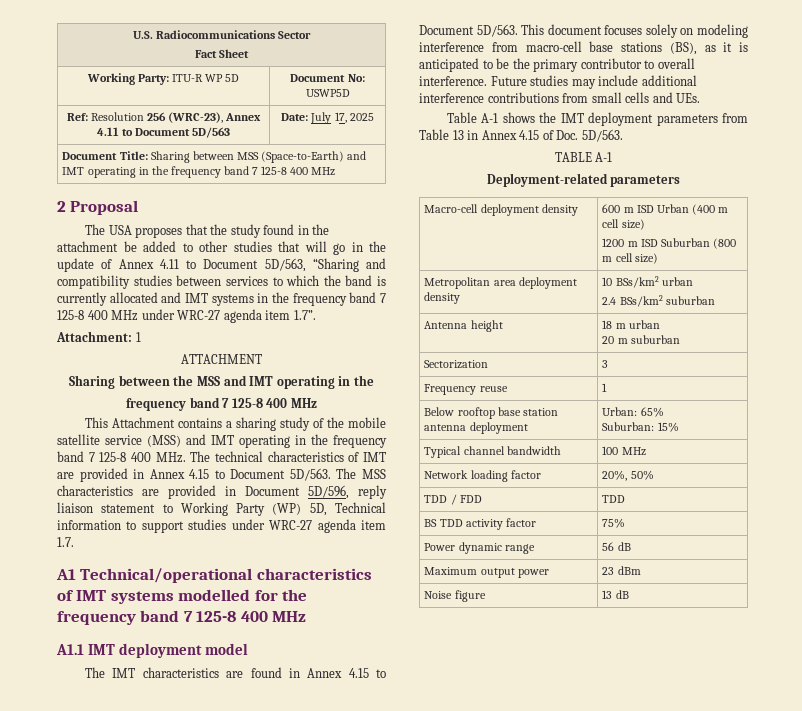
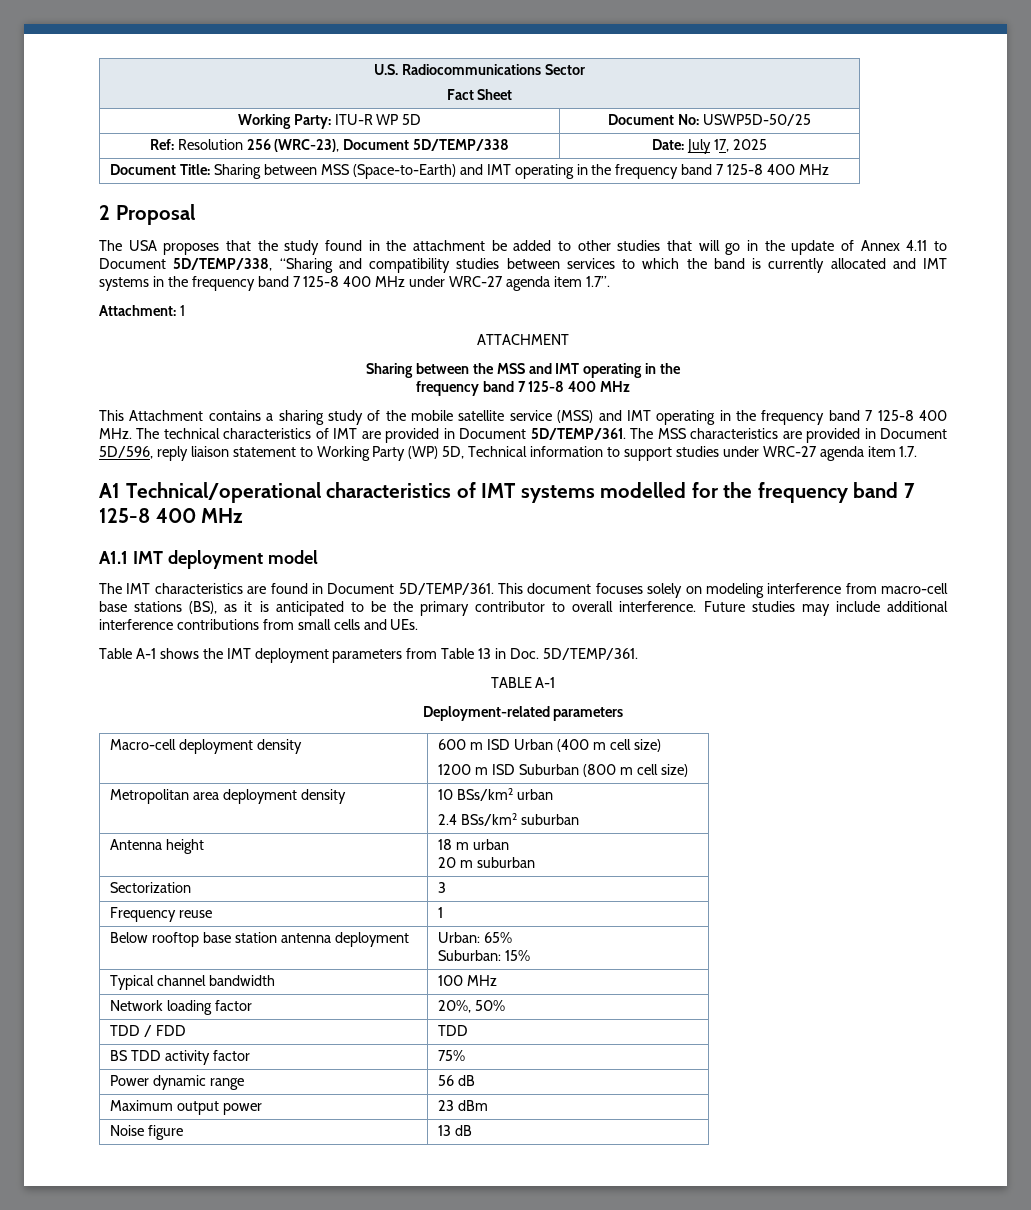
[305,89,350,97] USWP5D -> [702,114,811,126] USWP5D-50/25
[225,113,262,121] [96,127,231,138] Annex 4.11 to Document 5D/563 -> [343,139,510,151] Document 5D/TEMP/338
[264,258,306,272] 5D/563, -> [173,258,273,271] 5D/TEMP/338,
[149,468,331,481] Annex 4.15 to Document 5D/563. -> [459,428,626,440] Document 5D/TEMP/361.
[307,668,386,678] [419,24,518,37] Annex 4.15 to Document 5D/563. -> [327,583,494,595] Document 5D/TEMP/361.
[481,129,623,142] Annex 4.15 of Doc. 5D/563. -> [510,648,638,660] Doc. 5D/TEMP/361.

